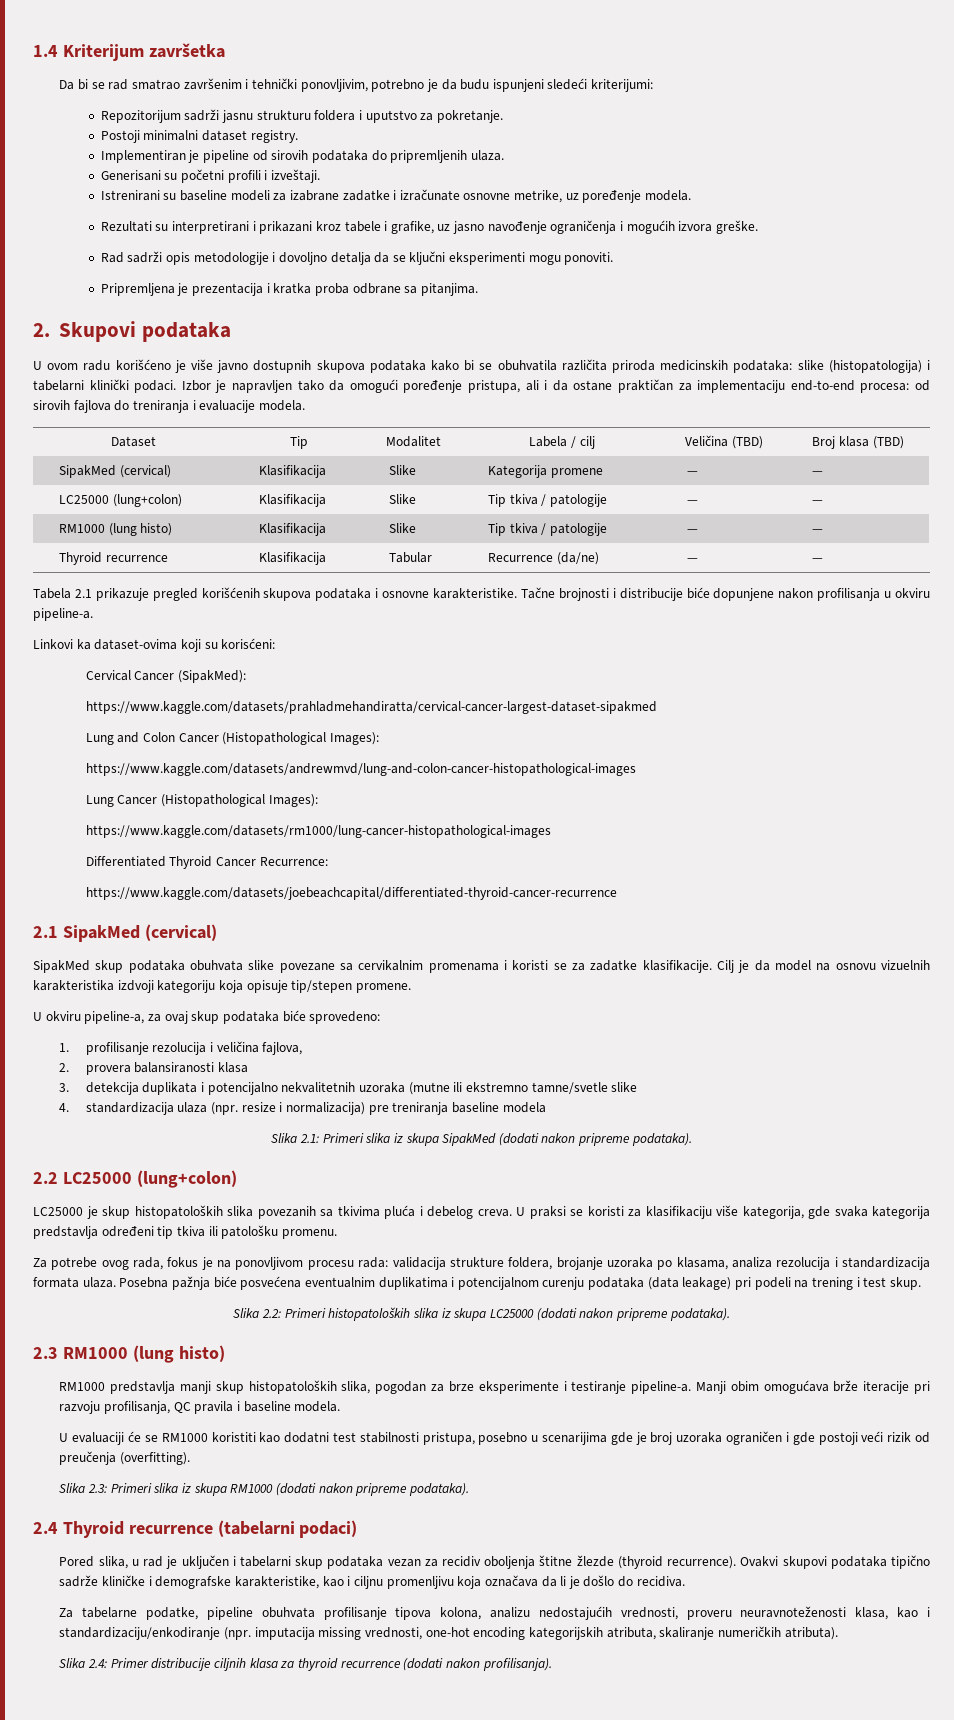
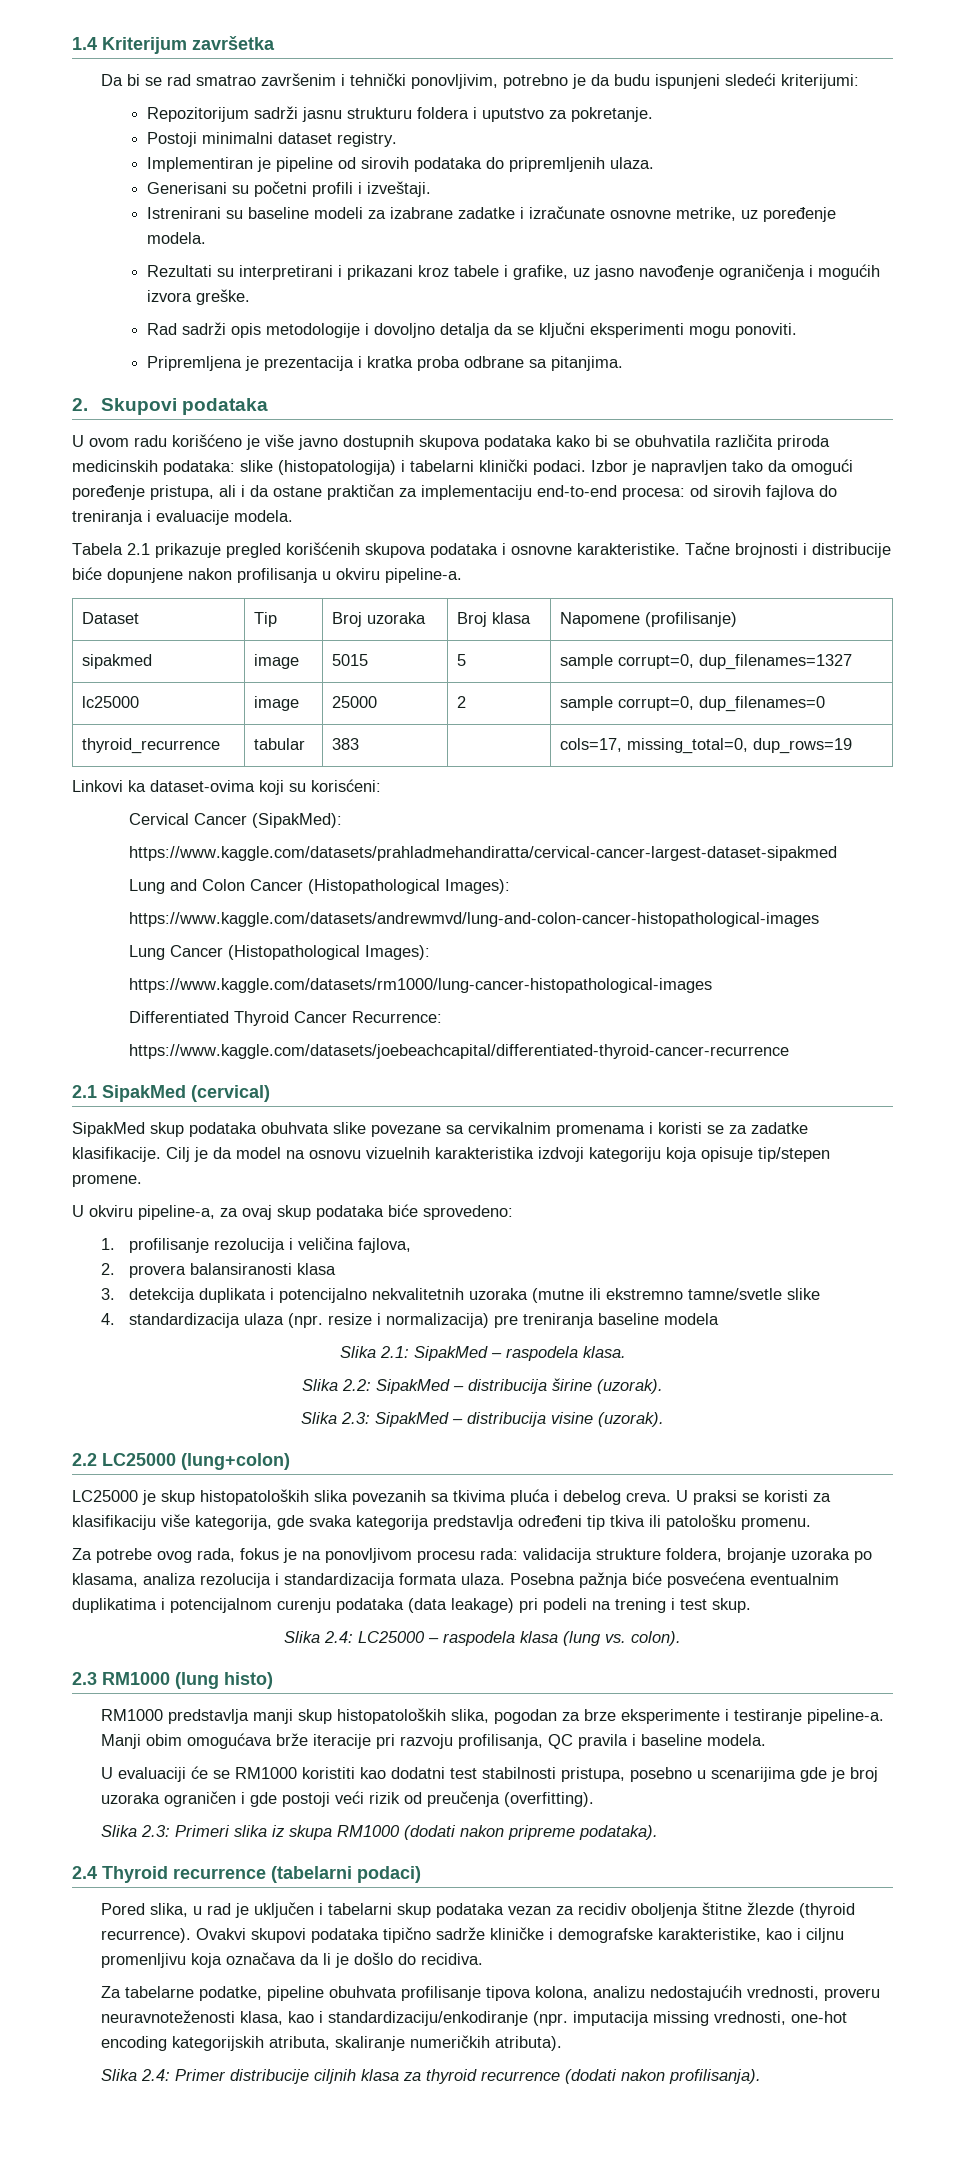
[111,436,156,447] [289,436,308,449] [385,436,441,447] [529,436,595,449] [685,435,763,449] [812,436,904,449] [59,465,171,478] [259,465,327,478] [389,465,417,475] [488,465,603,478] [687,471,699,475] [812,471,824,475] [59,494,182,507] [259,494,327,507] [389,494,417,504] [488,494,607,507] [687,500,699,504] [812,500,824,504] [59,523,173,536] [259,523,327,536] [389,523,417,533] [488,523,607,536] [687,529,699,533] [812,529,824,533] [59,552,168,565] [259,552,327,565] [389,552,433,563] [488,552,599,565] [687,558,699,562] [812,558,824,562] // Dataset | Tip | Modalitet | Labela / cilj | Veličina (TBD) | Broj klasa (TBD) // SipakMed (cervical) | Klasifikacija | Slike | Kategorija promene | — | — // LC25000 (lung+colon) | Klasifikacija | Slike | Tip tkiva / patologije | — | — // RM1000 (lung histo) | Klasifikacija | Slike | Tip tkiva / patologije | — | — // Thyroid recurrence | Klasifikacija | Tabular | Recurrence (da/ne) | — | — -> (293, 516) none
(93, 614) none -> [81,612,139,624] [253,612,277,627] [331,612,426,627] [456,612,531,627] [559,612,737,627] [81,654,152,669] [253,654,299,669] [331,654,368,666] [456,654,466,666] [559,654,852,670] [81,696,139,708] [253,696,299,711] [331,696,377,708] [456,696,466,708] [559,696,825,712] [81,738,220,754] [253,738,305,750] [331,738,359,750] [559,738,852,754] // Dataset | Tip | Broj uzoraka | Broj klasa | Napomene (profilisanje) // sipakmed | image | 5015 | 5 | sample corrupt=0, dup_filenames=1327 // lc25000 | image | 25000 | 2 | sample corrupt=0, dup_filenames=0 // thyroid_recurrence | tabular | 383 | | cols=17, missing_total=0, dup_rows=19
[322,1133,692,1146] Primeri slika iz skupa SipakMed (dodati nakon pripreme podataka). -> [413,1346,626,1361] [302,1378,663,1394] [301,1412,664,1427] SipakMed – raspodela klasa. // Slika 2.2: SipakMed – distribucija širine (uzorak). // Slika 2.3: SipakMed – distribucija visine (uzorak).
[262,1307,730,1321] 2.2: Primeri histopatoloških slika iz skupa LC25000 (dodati nakon pripreme podataka). -> [324,1631,681,1646] 2.4: LC25000 – raspodela klasa (lung vs. colon).

